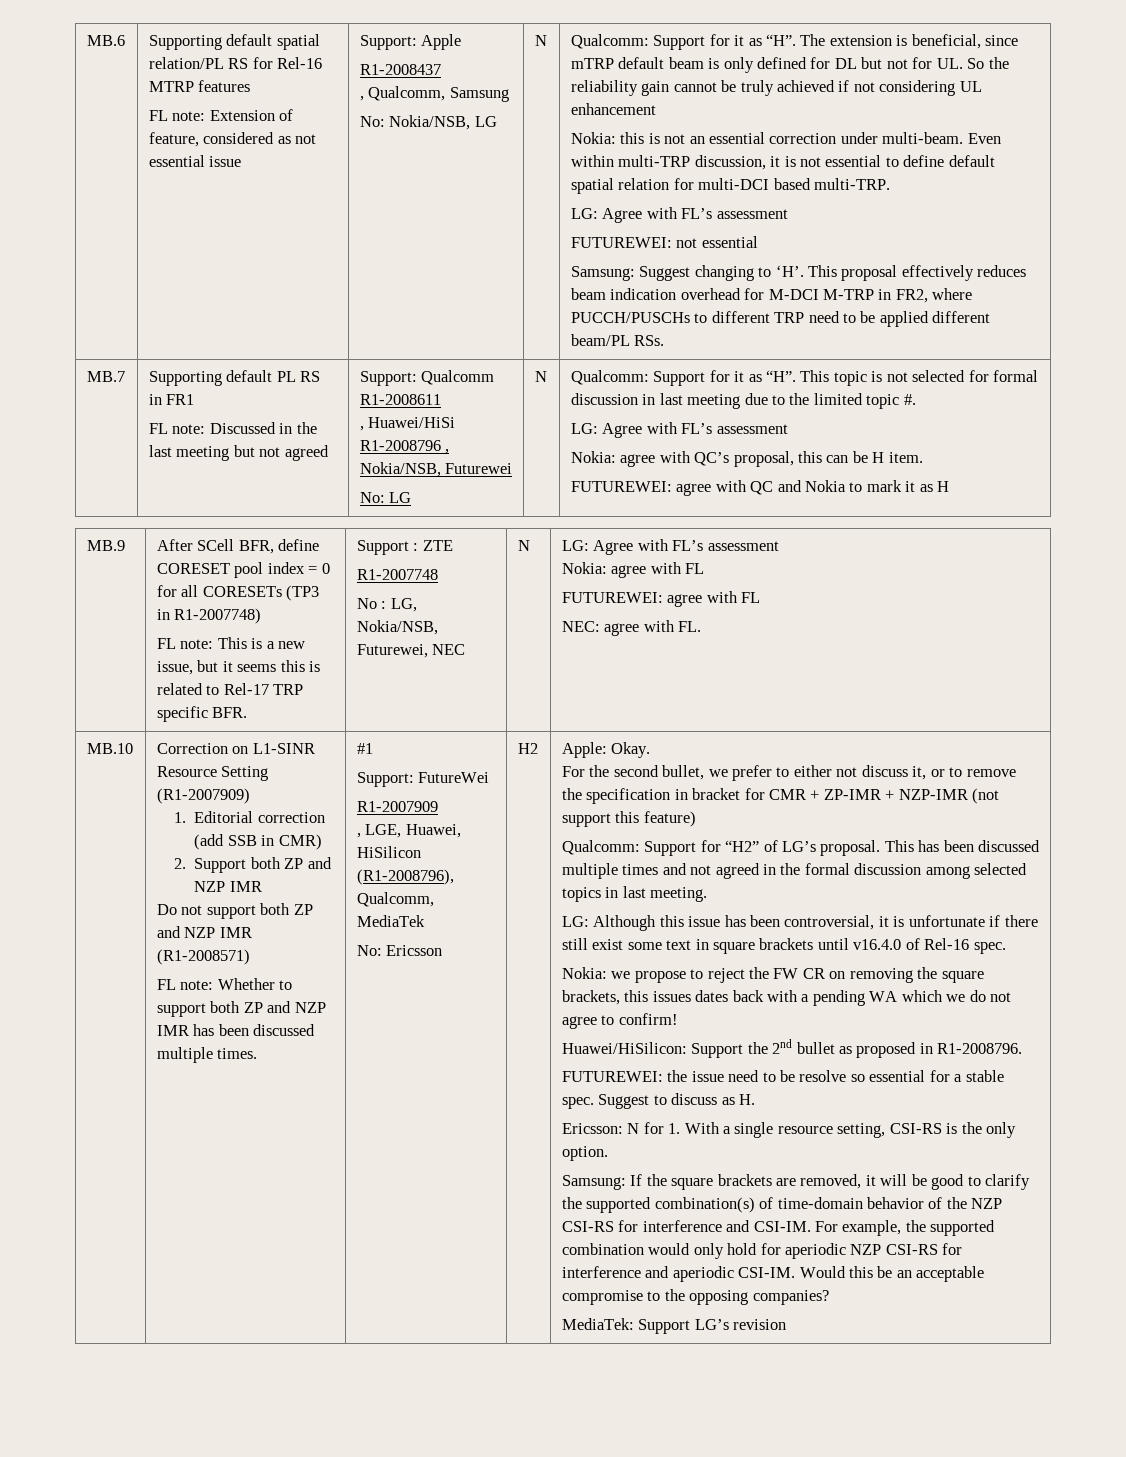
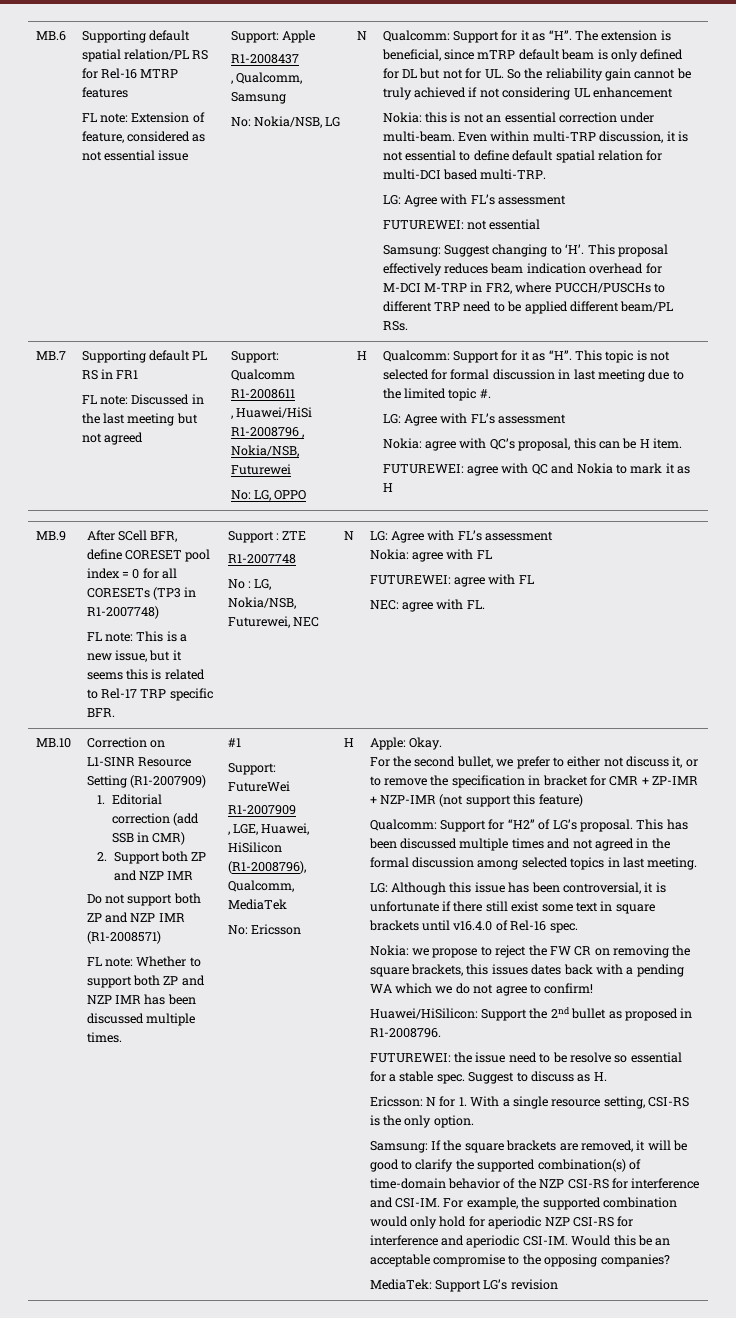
[389,492,412,503] [534,371,547,382] LG | N -> [254,490,307,501] [356,351,367,360] LG, OPPO | H
[517,743,538,754] H2 -> [343,738,354,747] H

